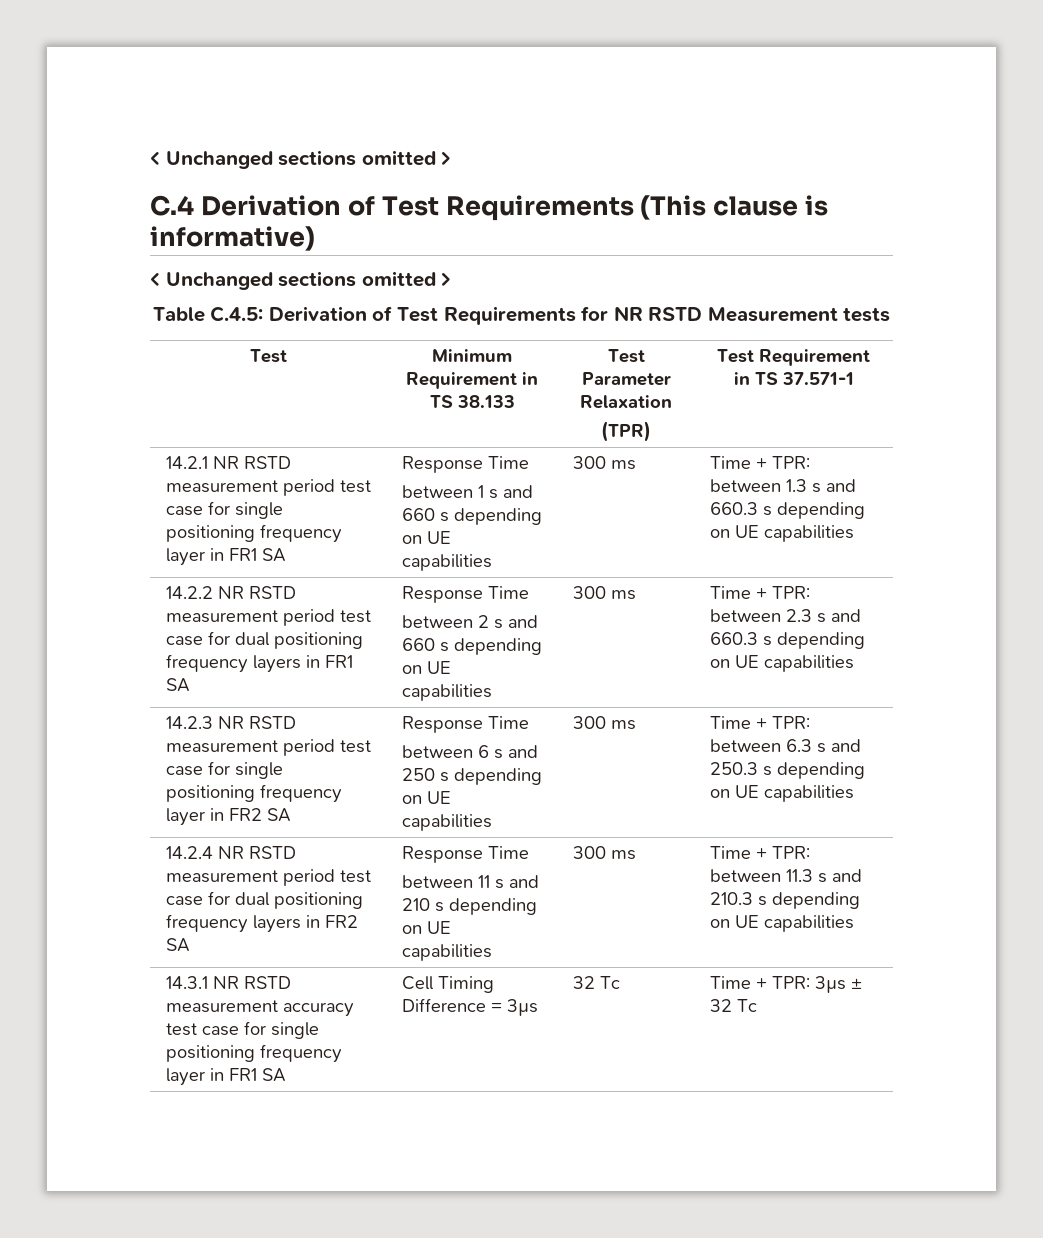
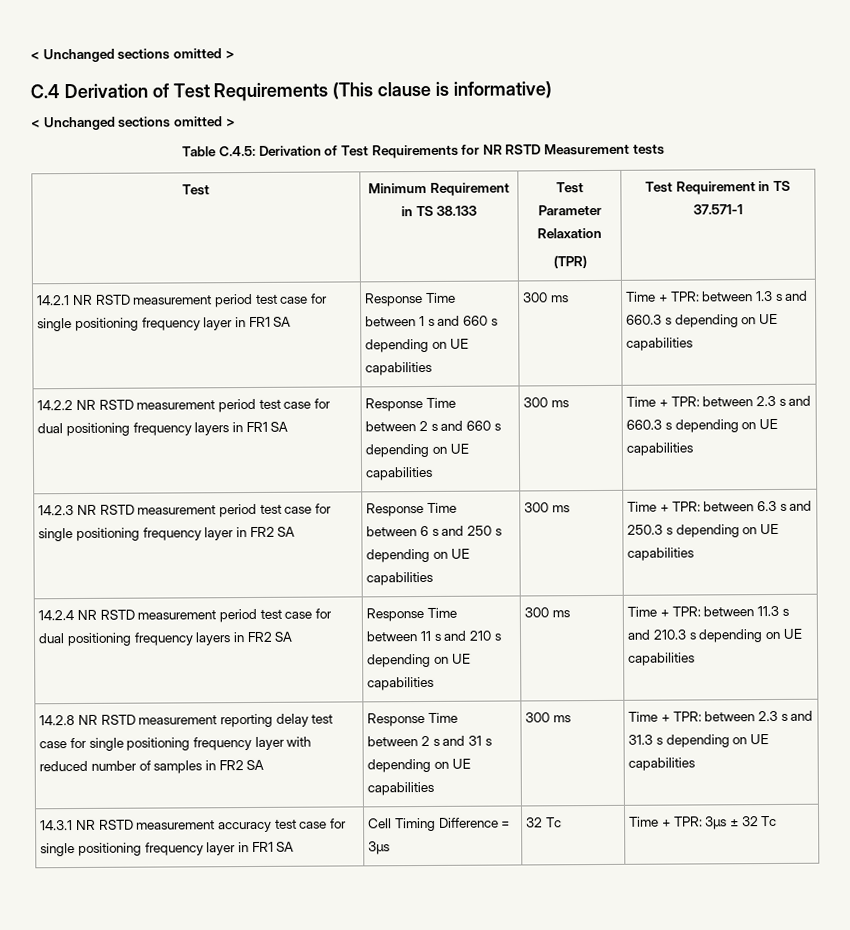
(854, 923) none -> [39,713,334,728] [39,736,312,751] [39,759,265,774] [367,712,459,727] [367,735,492,747] [367,758,471,773] [367,781,435,796] [525,712,572,723] [628,710,814,722] [628,734,770,748] [628,757,696,771] // 14.2.8 NR RSTD measurement reporting delay test case for single positioning frequency layer with reduced number of samples in FR2 SA | Response Time // between 2 s and 31 s depending on UE capabilities | 300 ms | Time + TPR: between 2.3 s and 31.3 s depending on UE capabilities

